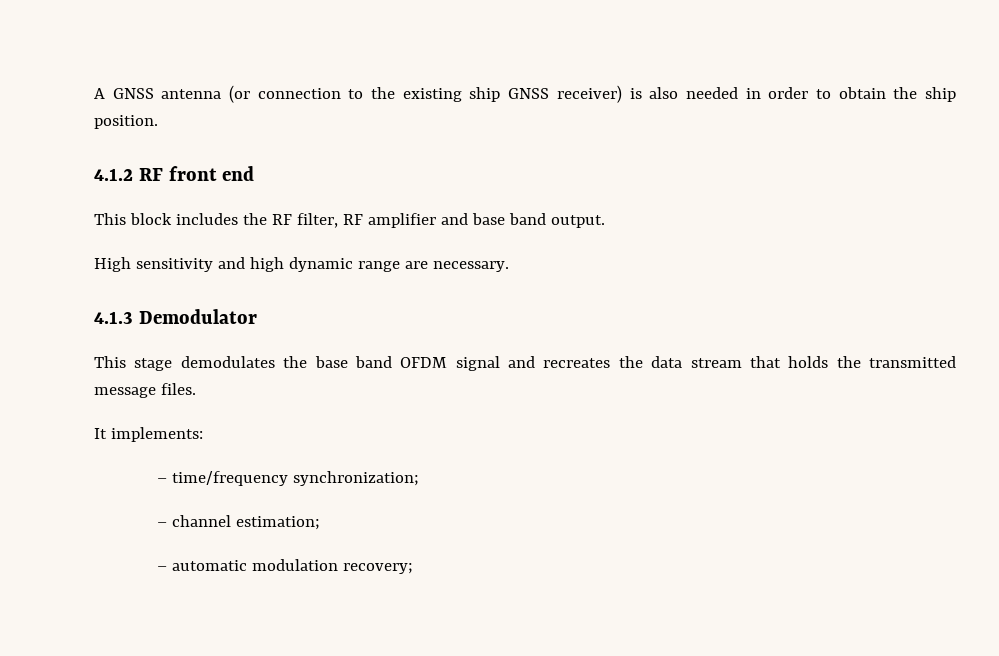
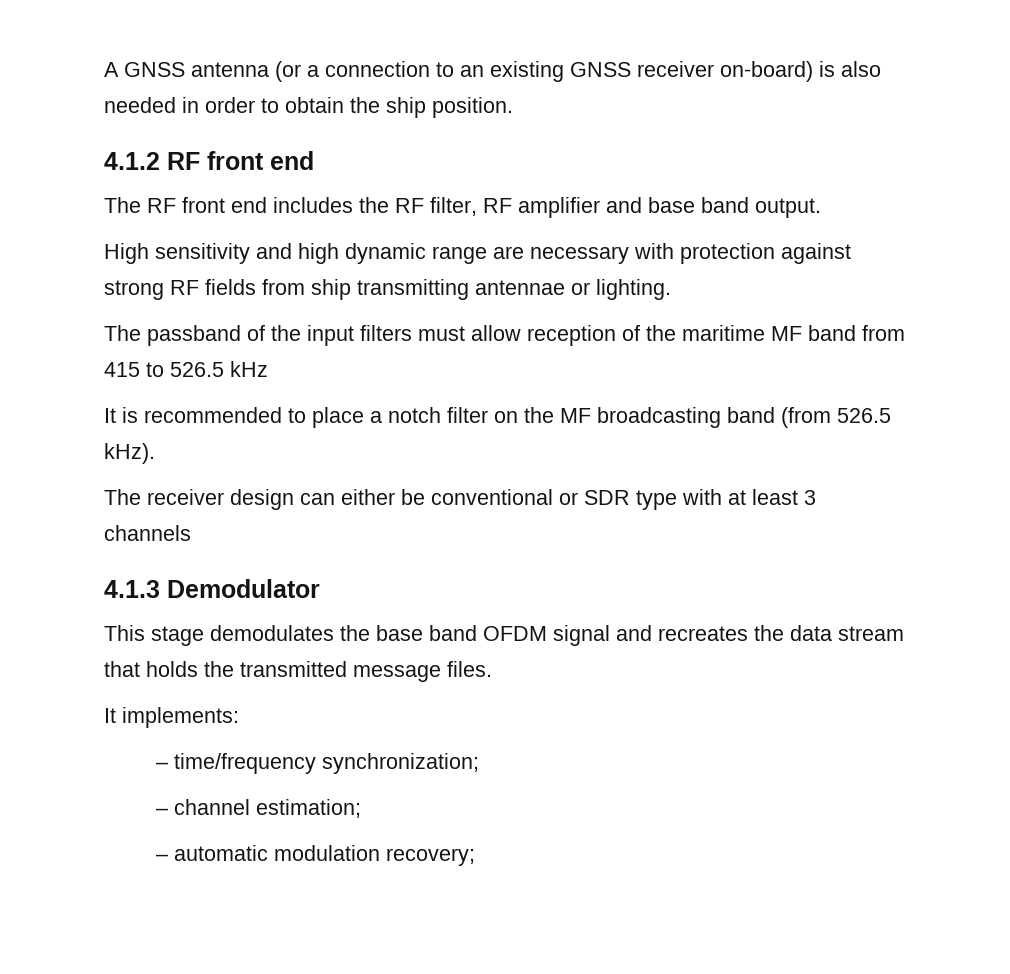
(251, 94) none -> [307,65,319,77] a
[371,85,622,103] the existing ship GNSS receiver) -> [460,61,813,82] an existing GNSS receiver on-board)
[94,213,172,225] This block -> [104,197,267,213] The RF front end
[432,261,509,272] necessary. -> [530,243,851,264] [104,279,671,300] [104,325,905,346] [104,361,268,377] [104,407,891,428] [104,443,155,464] [104,489,816,510] [104,525,191,541] necessary with protection against strong RF fields from ship transmitting antennae or lighting. // The passband of the input filters must allow reception of the maritime MF band from 415 to 526.5 kHz // It is recommended to place a notch filter on the MF broadcasting band (from 526.5 kHz). // The receiver design can either be conventional or SDR type with at least 3 channels

